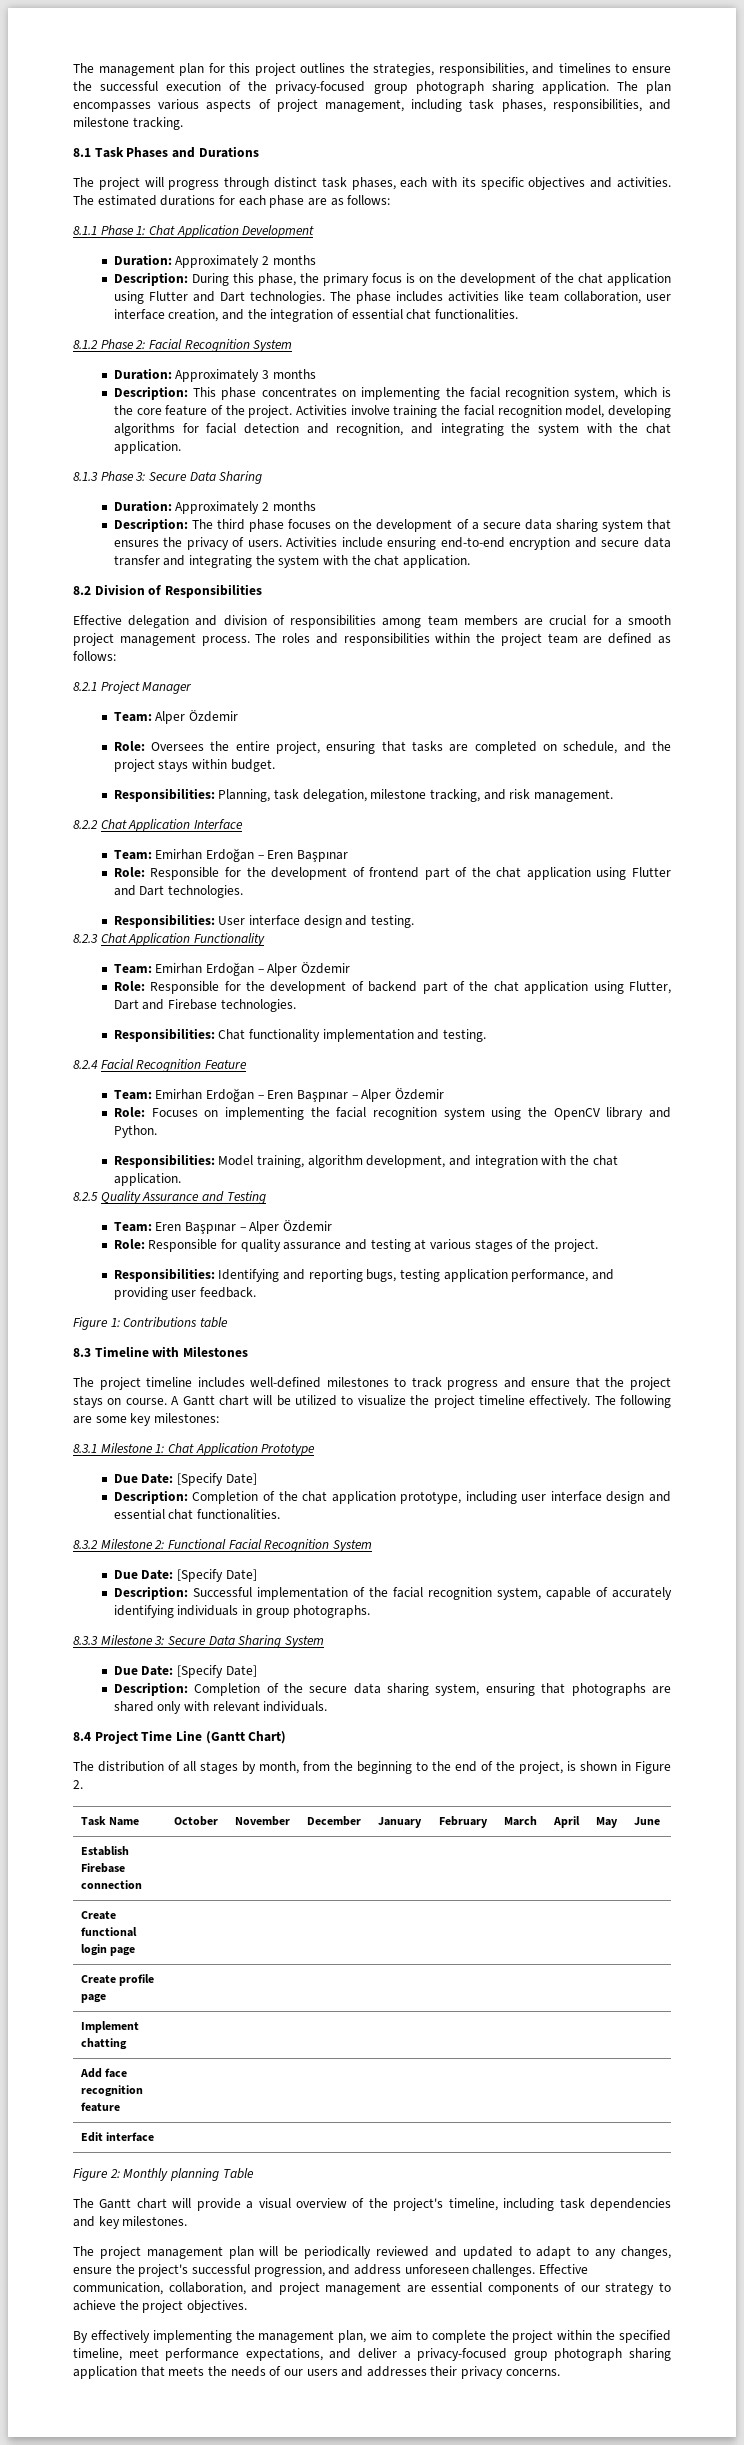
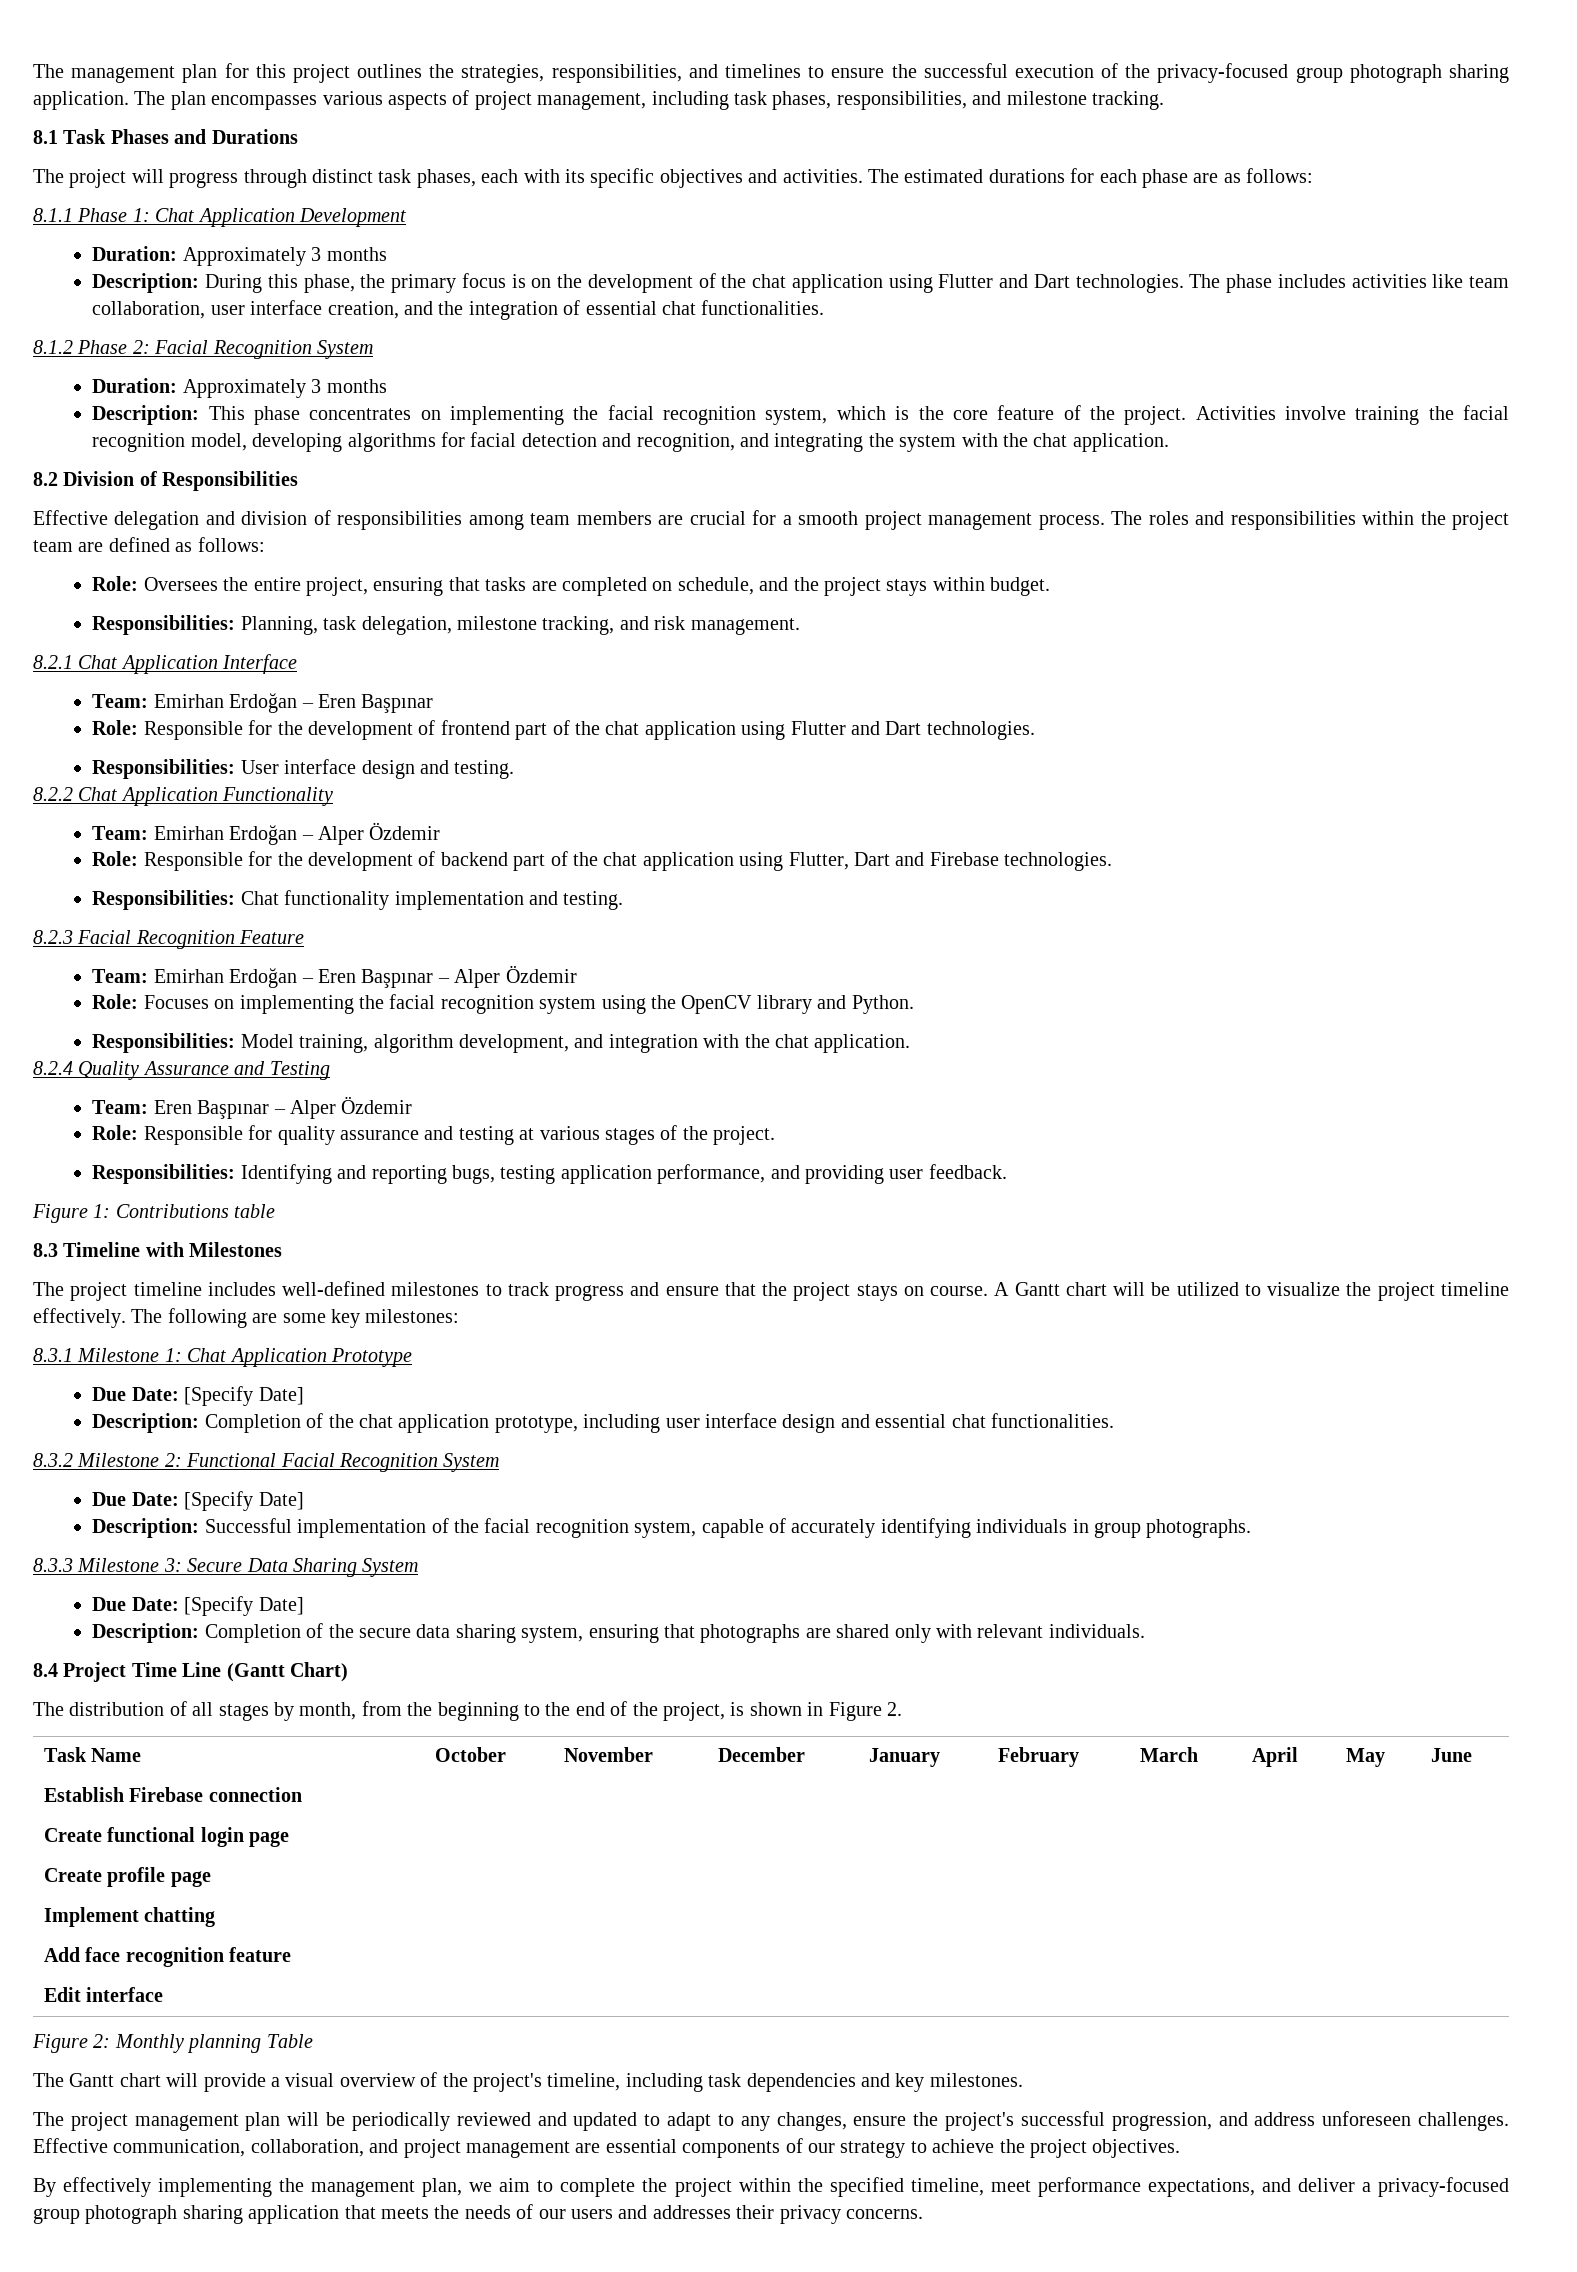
[262,256,270,265] 2 -> [311,247,322,261] 3
[73,471,263,484] [113,500,316,514] [113,518,671,532] [113,537,671,550] [113,555,471,568] // 8.1.3 Phase 3: Secure Data Sharing // Duration: Approximately 2 months // Description: The third phase focuses on the development of a secure data sharing system that ensures the privacy of users. Activities include ensuring end-to-end encryption and secure data transfer and integrating the system with the chat application. -> (1169, 442) none
[73,681,193,694] [113,710,239,724] // 8.2.1 Project Manager // Team: Alper Özdemir -> (265, 544) none
[73,820,98,829] 8.2.2 -> [33,655,73,669] 8.2.1
[73,934,98,943] 8.2.3 -> [33,787,73,801] 8.2.2
[73,1060,98,1069] 8.2.4 -> [33,930,73,944] 8.2.3
[73,1192,98,1201] 8.2.5 -> [33,1061,73,1075] 8.2.4

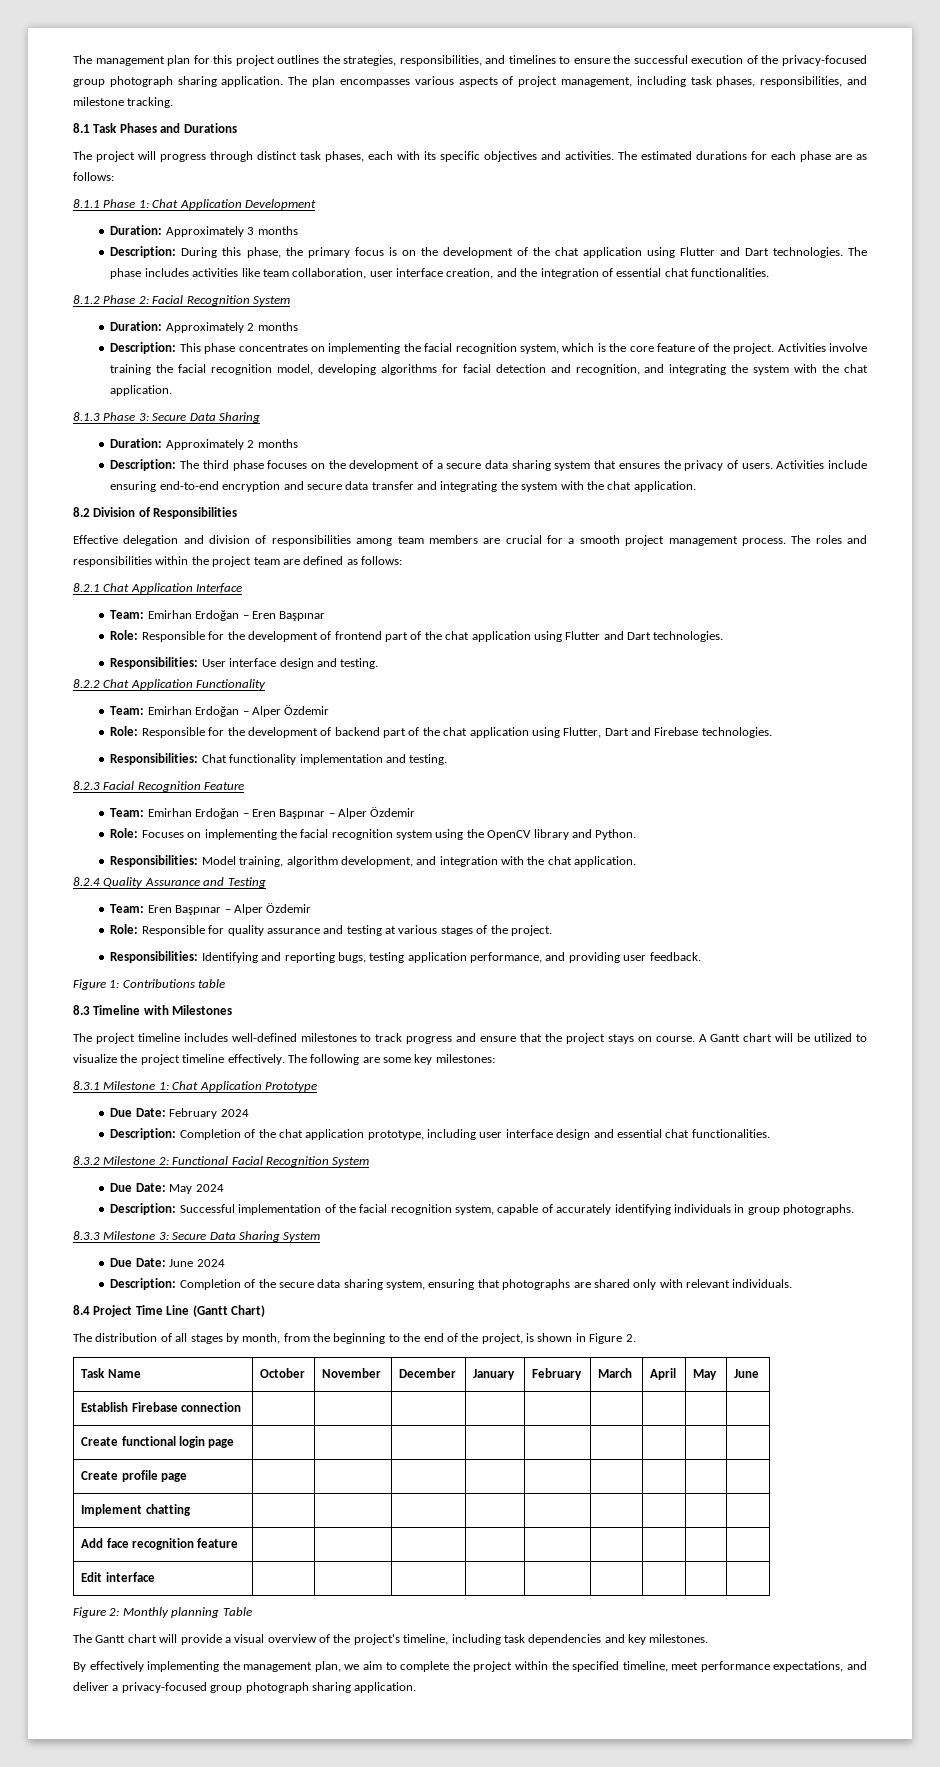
[311,379,322,393] 3 -> [247,323,255,331] 2
(1169, 442) none -> [73,412,260,423] [110,438,298,450] [110,459,867,471] [110,481,696,492] // 8.1.3 Phase 3: Secure Data Sharing // Duration: Approximately 2 months // Description: The third phase focuses on the development of a secure data sharing system that ensures the privacy of users. Activities include ensuring end-to-end encryption and secure data transfer and integrating the system with the chat application.
[92,576,1051,596] [92,615,800,635] // Role: Oversees the entire project, ensuring that tasks are completed on schedule, and the project stays within budget. // Responsibilities: Planning, task delegation, milestone tracking, and risk management. -> (402, 560) none
[184,1386,304,1406] [Specify Date] -> [169,1108,249,1119] February 2024
[184,1491,304,1511] [Specify Date] -> [169,1184,224,1194] May 2024
[184,1596,304,1616] [Specify Date] -> [169,1259,225,1267] June 2024
[33,2111,1510,2131] [33,2138,1181,2158] // The project management plan will be periodically reviewed and updated to adapt to any changes, ensure the project's successful progression, and address unforeseen challenges. Effective communication, collaboration, and project management are essential components of our strategy to achieve the project objectives. -> (709, 1638) none
[248,2204,923,2224] application that meets the needs of our users and addresses their privacy concerns. -> [354,1682,417,1693] application.

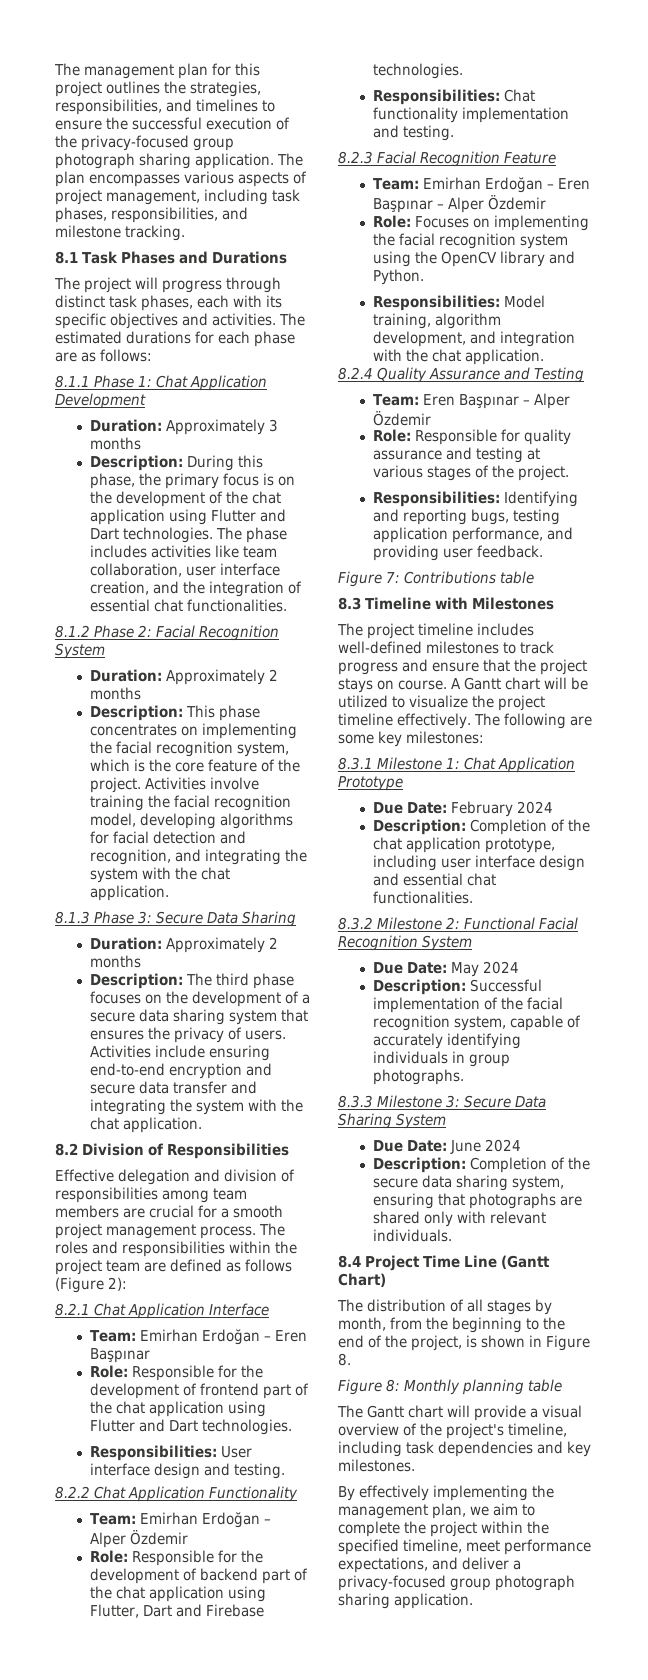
[361,556,402,565] follows: -> [245,1259,292,1272] [55,1277,127,1293] follows (Figure 2):
[109,980,120,988] 1: -> [386,572,400,583] 7:
[625,1334,636,1342] [81,1368,141,1378] [260,1368,306,1378] [322,1368,382,1378] [399,1368,457,1378] [473,1369,516,1380] [532,1368,583,1380] [598,1368,633,1378] [650,1368,677,1380] [693,1369,718,1380] [734,1369,760,1378] [81,1402,242,1412] [81,1436,235,1448] [81,1470,188,1482] [81,1504,191,1516] [81,1538,239,1550] [81,1572,155,1582] [73,1607,120,1618] 2. // Task Name | October | November | December | January | February | March | April | May | June // Establish Firebase connection | | | | | | | | | // Create functional login page | | | | | | | | | // Create profile page | | | | | | | | | // Implement chatting | | | | | | | | | // Add face recognition feature | | | | | | | | | // Edit interface | | | | | | | | | // Figure 2: -> [338,1353,351,1366] [338,1379,400,1395] 8. // Figure 8:
[222,1607,252,1616] Table -> [528,1379,562,1392] table

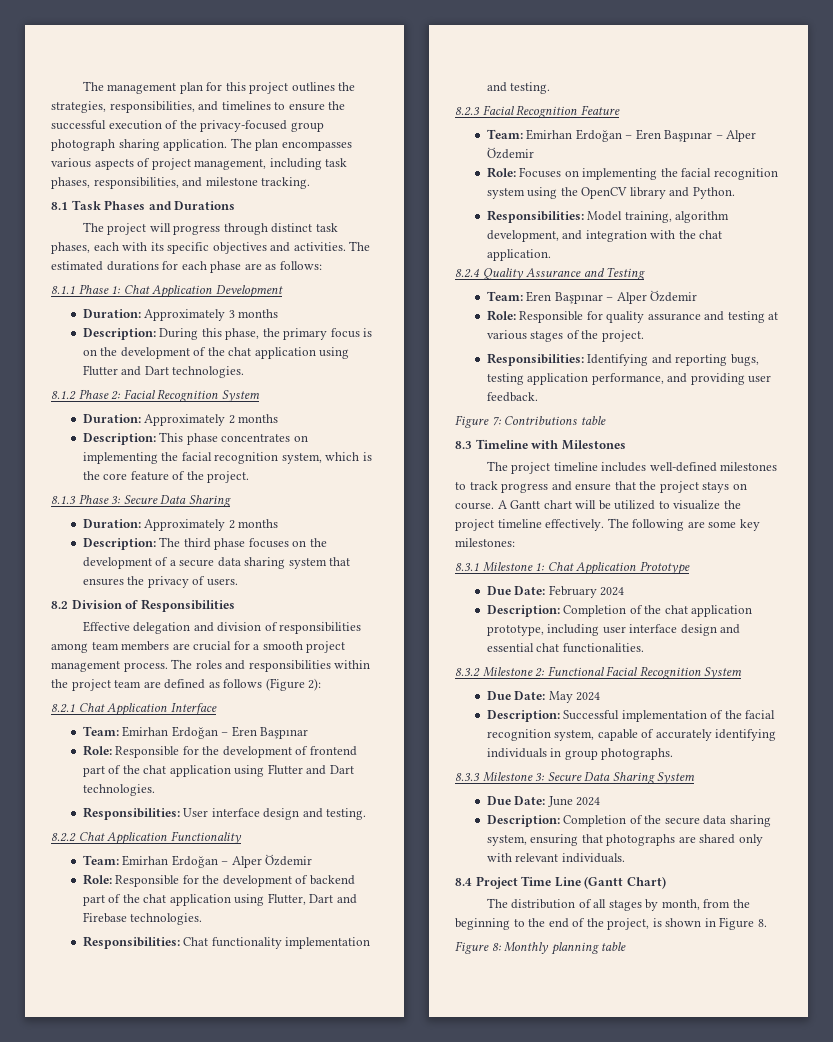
[215,527,287,543] [89,545,277,558] [89,563,280,577] [89,581,302,597] [89,599,287,612] The phase includes activities like team collaboration, user interface creation, and the integration of essential chat functionalities. -> (245, 372) none
[144,777,259,790] [89,795,291,811] [89,813,293,829] [89,831,246,844] [89,849,307,865] [89,867,230,883] [89,885,169,901] Activities involve training the facial recognition model, developing algorithms for facial detection and recognition, and integrating the system with the chat application. -> (250, 477) none
[89,1045,270,1061] [89,1063,272,1079] [89,1081,257,1094] [89,1099,303,1115] [89,1117,202,1133] Activities include ensuring end-to-end encryption and secure data transfer and integrating the system with the chat application. -> (238, 582) none
[337,1405,582,1421] [338,1423,567,1439] [338,1441,591,1457] [338,1459,415,1472] [338,1485,554,1501] [338,1503,535,1519] [338,1521,549,1537] [338,1539,591,1555] [338,1557,521,1573] [338,1575,575,1591] [338,1593,473,1609] // The Gantt chart will provide a visual overview of the project's timeline, including task dependencies and key milestones. // By effectively implementing the management plan, we aim to complete the project within the specified timeline, meet performance expectations, and deliver a privacy-focused group photograph sharing application. -> (627, 946) none

